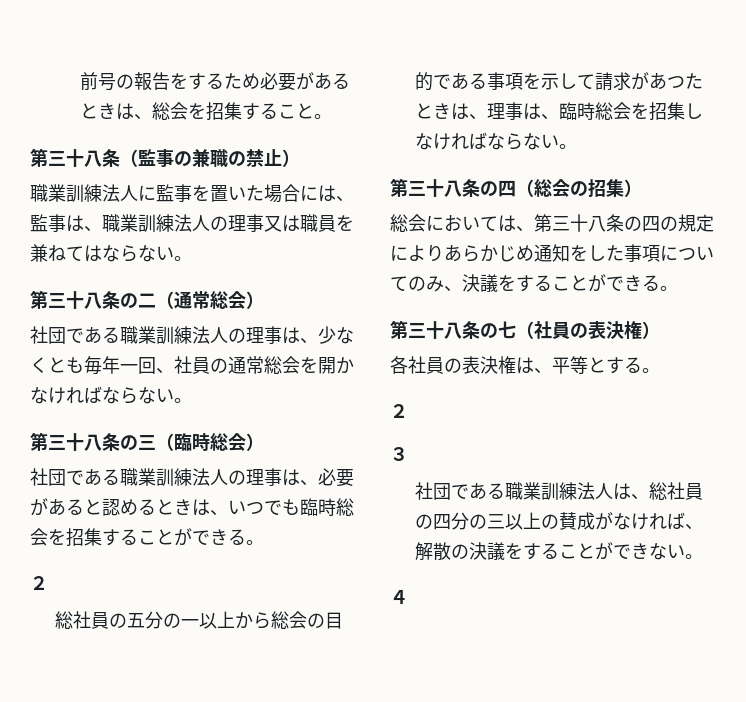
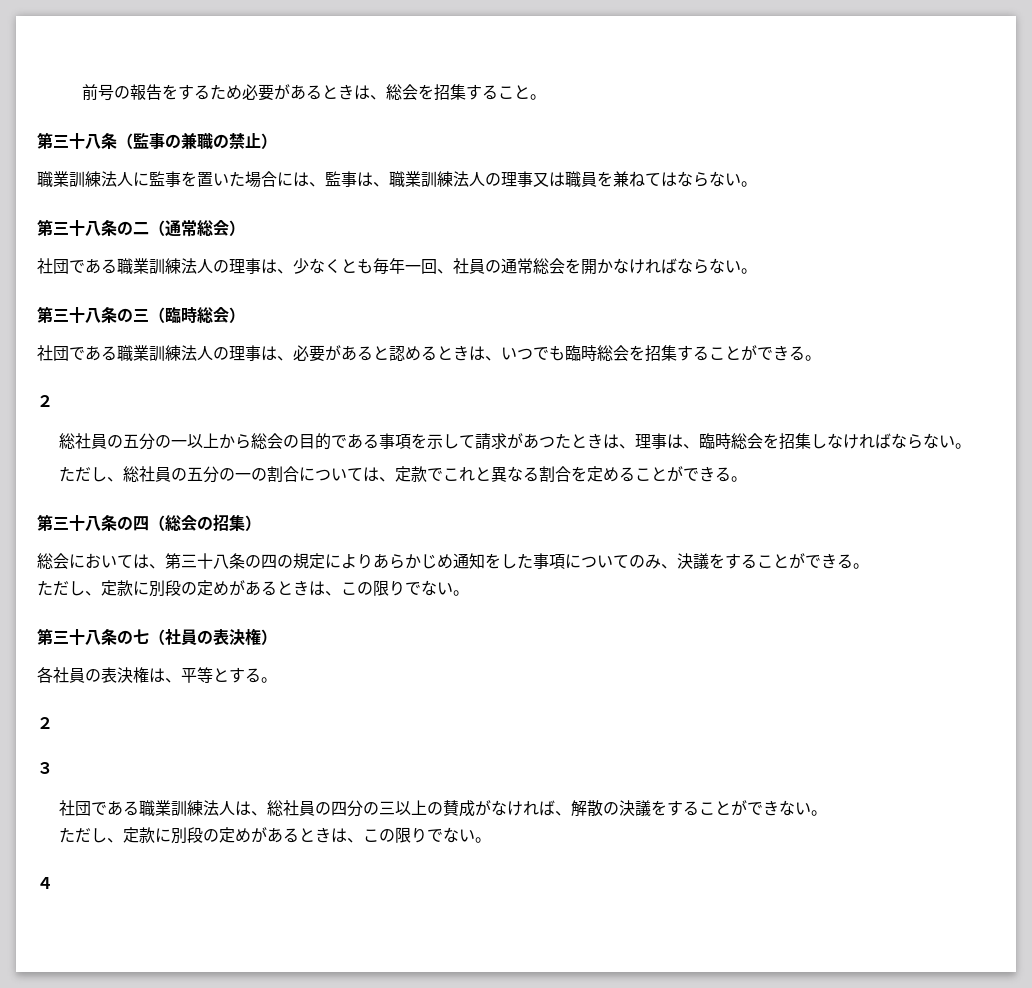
(578, 146) none -> [59,466,748,483] // ただし、総社員の五分の一の割合については、定款でこれと異なる割合を定めることができる。
(678, 288) none -> [37,580,469,597] // ただし、定款に別段の定めがあるときは、この限りでない。
(704, 556) none -> [59,827,492,844] // ただし、定款に別段の定めがあるときは、この限りでない。

